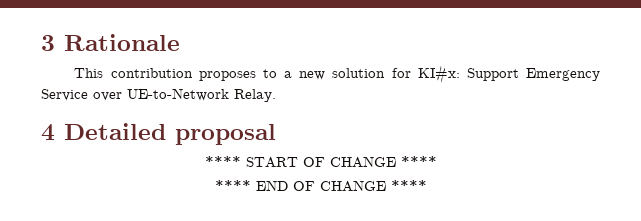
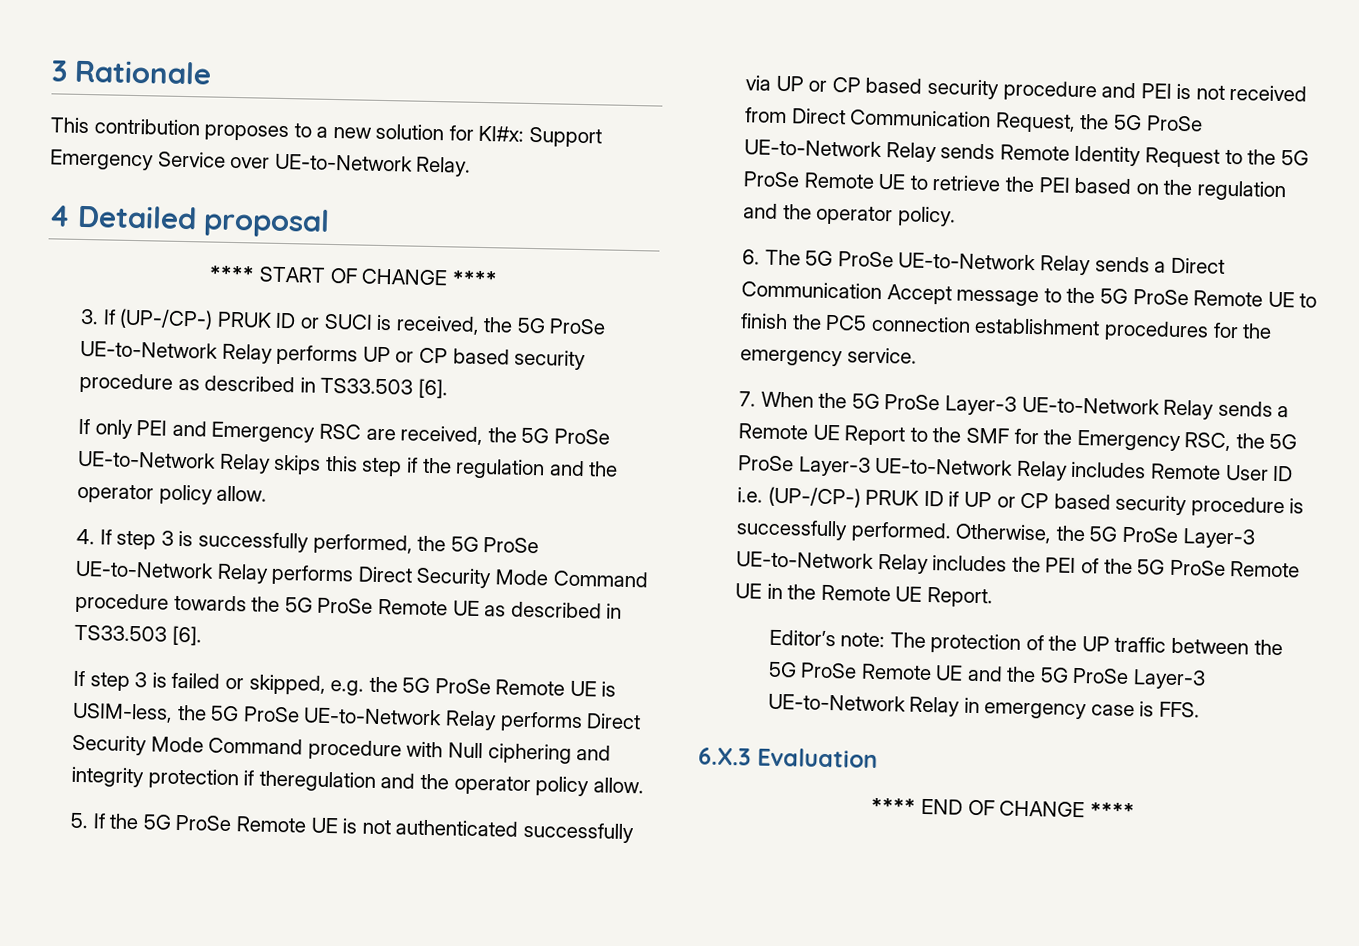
(437, 161) none -> [80,308,607,335] [80,340,587,371] [79,372,449,399] [78,418,610,446] [78,450,619,480] [77,483,268,505] [76,528,540,555] [75,560,648,589] [75,592,623,619] [74,624,202,646] [73,670,617,697] [72,702,642,733] [72,734,612,764] [71,766,644,797] [70,812,634,844] [745,75,1308,102] [745,107,1203,133] [744,139,1309,168] [743,171,1286,202] [743,203,956,227] [742,249,1225,276] [741,281,1318,308] [740,313,1273,342] [740,347,917,367] [739,391,1290,420] [738,423,1298,452] [738,455,1294,482] [737,486,1305,518] [736,519,1255,549] [736,551,1301,578] [735,583,994,608] [768,629,1283,656] [767,661,1206,690] [767,693,1200,720] [698,747,878,769] // 3. If (UP-/CP-) PRUK ID or SUCI is received, the 5G ProSe UE-to-Network Relay performs UP or CP based security procedure as described in TS33.503 [6]. // If only PEI and Emergency RSC are received, the 5G ProSe UE-to-Network Relay skips this step if the regulation and the operator policy allow. // 4. If step 3 is successfully performed, the 5G ProSe UE-to-Network Relay performs Direct Security Mode Command procedure towards the 5G ProSe Remote UE as described in TS33.503 [6]. // If step 3 is failed or skipped, e.g. the 5G ProSe Remote UE is USIM-less, the 5G ProSe UE-to-Network Relay performs Direct Security Mode Command procedure with Null ciphering and integrity protection if theregulation and the operator policy allow. // 5. If the 5G ProSe Remote UE is not authenticated successfully via UP or CP based security procedure and PEI is not received from Direct Communication Request, the 5G ProSe UE-to-Network Relay sends Remote Identity Request to the 5G ProSe Remote UE to retrieve the PEI based on the regulation and the operator policy. // 6. The 5G ProSe UE-to-Network Relay sends a Direct Communication Accept message to the 5G ProSe Remote UE to finish the PC5 connection establishment procedures for the emergency service. // 7. When the 5G ProSe Layer-3 UE-to-Network Relay sends a Remote UE Report to the SMF for the Emergency RSC, the 5G ProSe Layer-3 UE-to-Network Relay includes Remote User ID i.e. (UP-/CP-) PRUK ID if UP or CP based security procedure is successfully performed. Otherwise, the 5G ProSe Layer-3 UE-to-Network Relay includes the PEI of the 5G ProSe Remote UE in the Remote UE Report. // Editor’s note: The protection of the UP traffic between the 5G ProSe Remote UE and the 5G ProSe Layer-3 UE-to-Network Relay in emergency case is FFS. // 6.X.3 Evaluation

